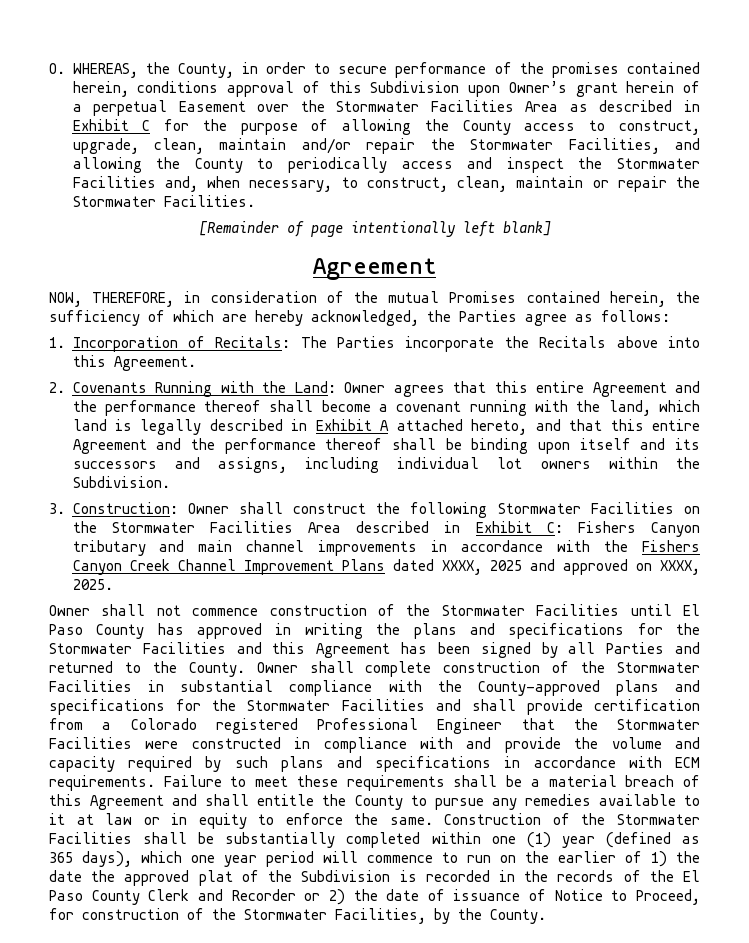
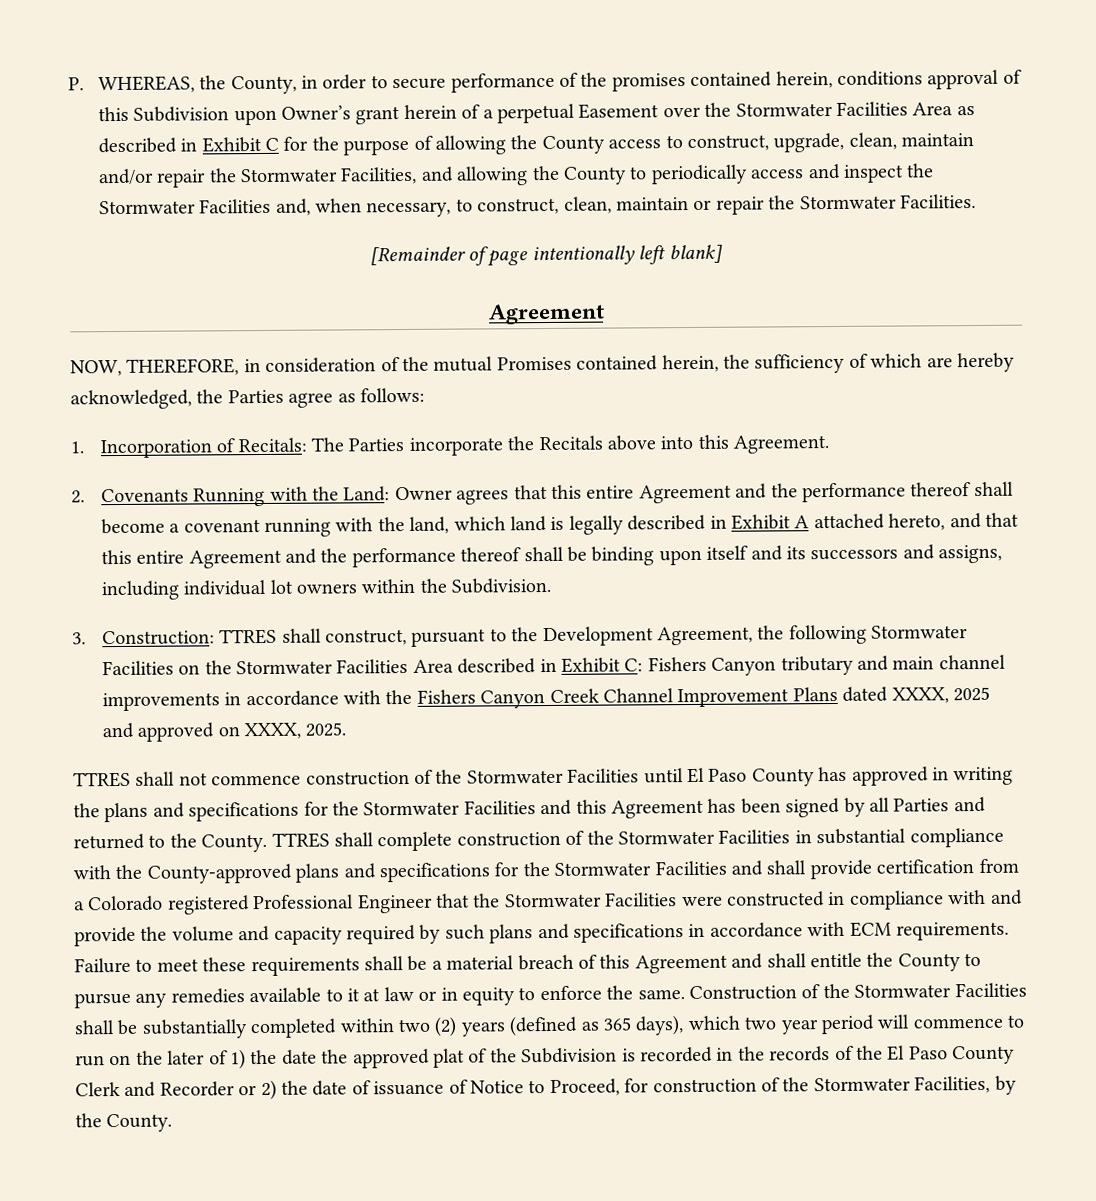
[49,63,65,74] O. -> [68,77,84,91] P.
[187,502,367,514] Owner shall construct -> [219,626,753,647] TTRES shall construct, pursuant to the Development Agreement,
[49,605,90,616] Owner -> [73,771,131,788] TTRES
[256,662,298,673] Owner -> [271,832,330,848] TTRES
[491,832,595,848] one (1) year -> [398,1016,506,1037] two (2) years
[191,855,215,863] one -> [744,1016,777,1030] two
[558,851,616,863] earlier -> [167,1050,206,1065] later

